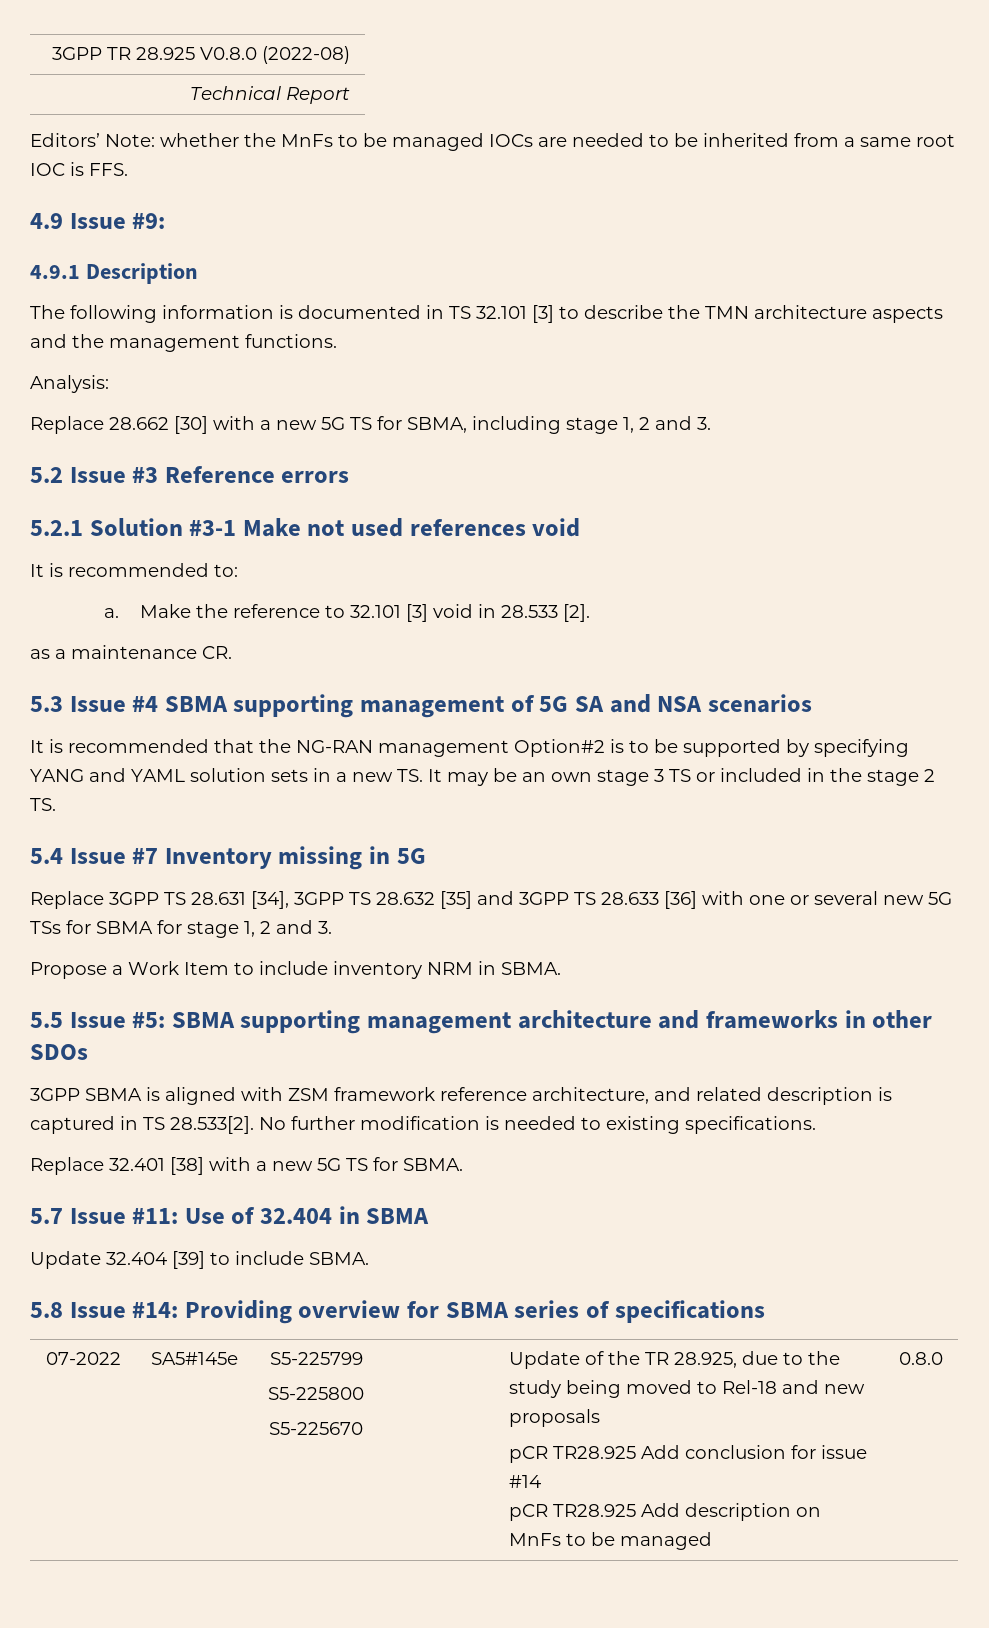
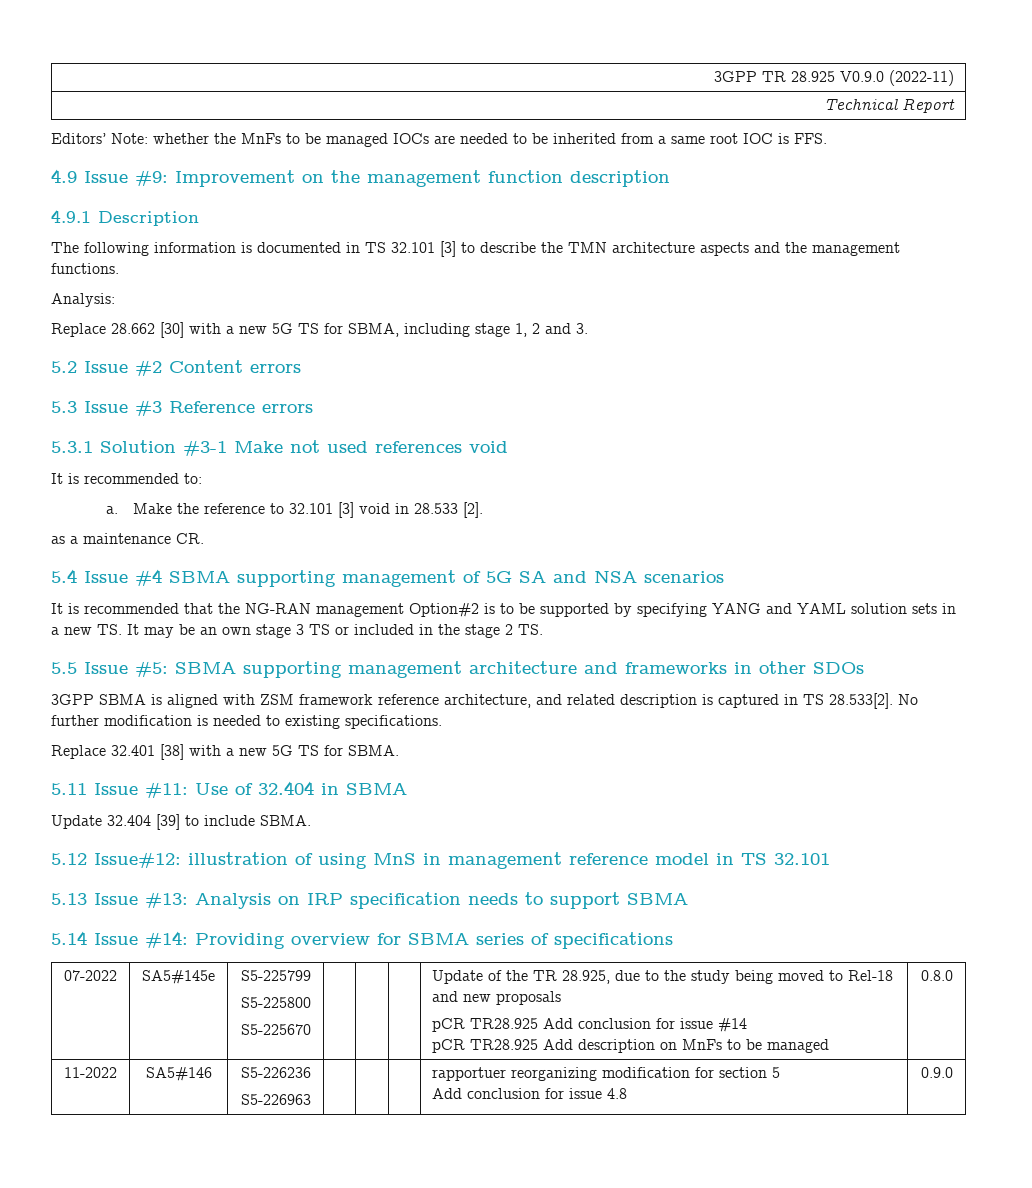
[200,46,351,64] V0.8.0 (2022-08) -> [839,70,954,86] V0.9.0 (2022-11)
(166, 221) none -> [175,170,670,187] Improvement on the management function description
(126, 475) none -> [135,360,301,376] [51,401,128,413] #2 Content errors // 5.3 Issue
[30,520,83,536] 5.2.1 -> [51,441,93,453] 5.3.1
[30,696,63,712] 5.3 -> [51,569,77,583] 5.4
[30,846,426,870] [30,891,952,909] [30,920,332,938] [30,961,561,979] // 5.4 Issue #7 Inventory missing in 5G // Replace 3GPP TS 28.631 [34], 3GPP TS 28.632 [35] and 3GPP TS 28.633 [36] with one or several new 5G TSs for SBMA for stage 1, 2 and 3. // Propose a Work Item to include inventory NRM in SBMA. -> (543, 629) none
[30,1208,63,1224] 5.7 -> [51,783,87,795] 5.11
[30,1302,63,1318] 5.8 -> [51,852,830,869] [51,892,688,909] [51,931,87,945] 5.12 Issue#12: illustration of using MnS in management reference model in TS 32.101 // 5.13 Issue #13: Analysis on IRP specification needs to support SBMA // 5.14
(943, 1358) none -> [64,1067,117,1078] [145,1067,212,1081] [240,1067,311,1078] [240,1094,311,1105] [432,1067,781,1081] [432,1088,628,1099] [920,1067,953,1078] // 11-2022 | SA5#146 | S5-226236 // S5-226963 | | | | rapportuer reorganizing modification for section 5 // Add conclusion for issue 4.8 | 0.9.0

